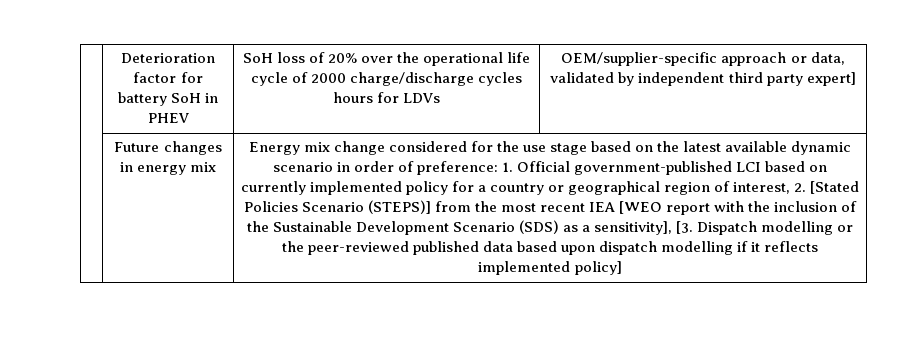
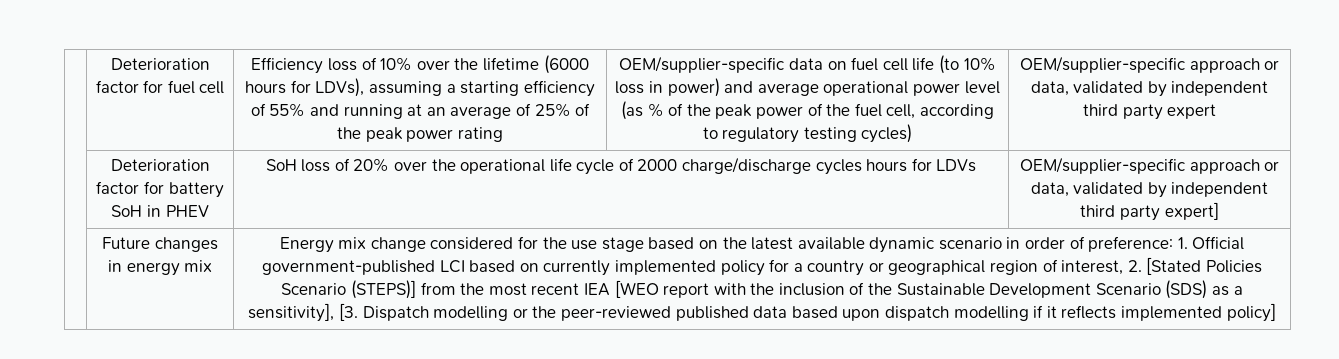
(121, 58) none -> [110,58,210,70] [95,80,225,94] [251,55,589,74] [245,78,595,97] [250,103,591,119] [337,127,503,142] [619,55,996,74] [615,78,1000,97] [621,101,994,120] [702,124,913,143] [1019,56,1280,73] [1030,81,1269,97] [1082,104,1217,120] | Deterioration factor for fuel cell | Efficiency loss of 10% over the lifetime (6000 hours for LDVs), assuming a starting efficiency of 55% and running at an average of 25% of the peak power rating | OEM/supplier-specific data on fuel cell life (to 10% loss in power) and average operational power level (as % of the peak power of the fuel cell, according to regulatory testing cycles) | OEM/supplier-specific approach or data, validated by independent third party expert //

